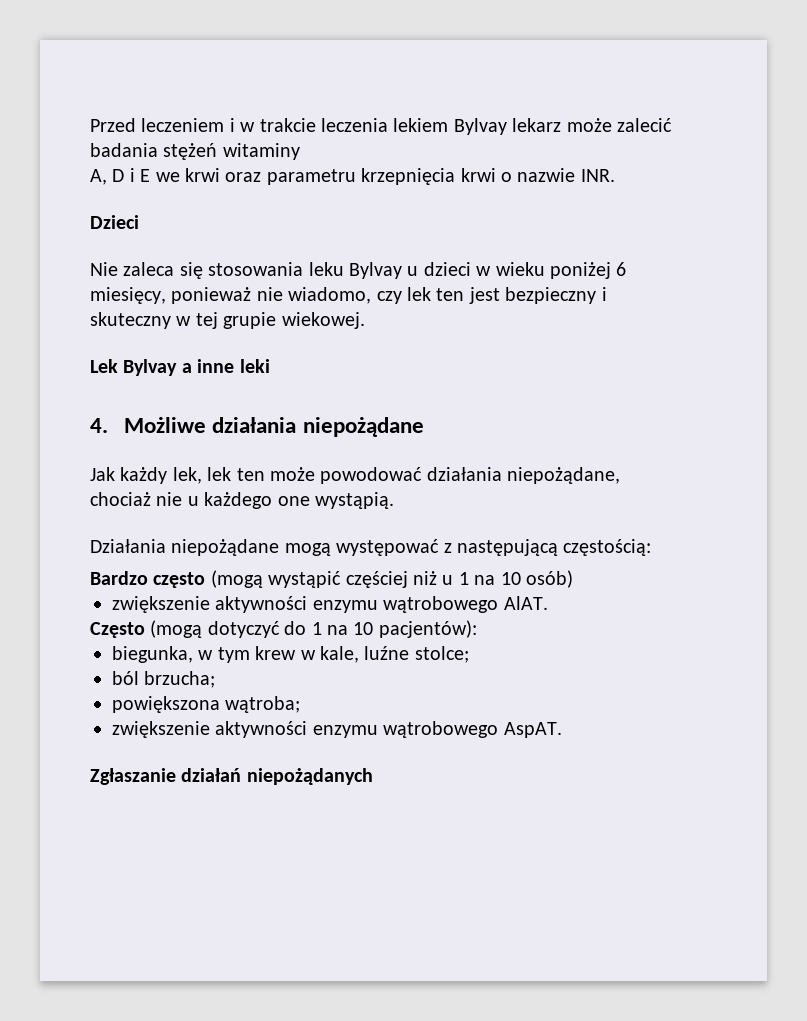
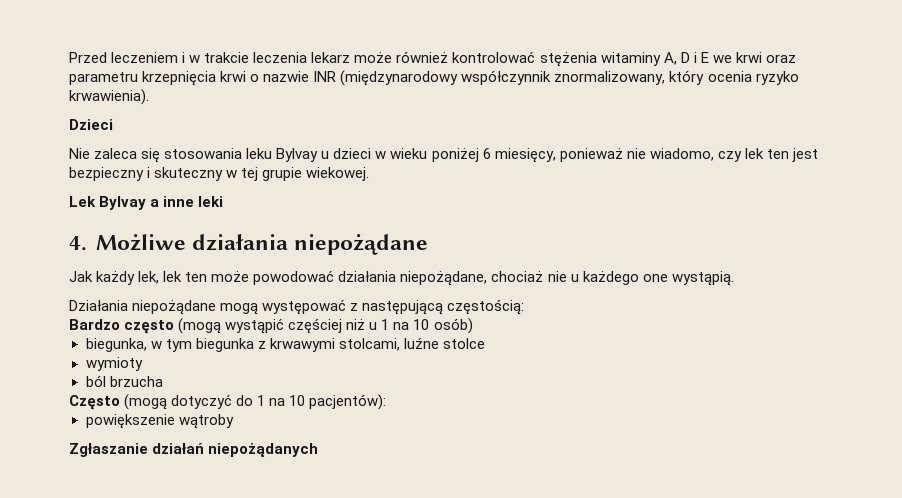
[393,118,672,135] [90,143,218,160] lekiem Bylvay lekarz może zalecić badania stężeń -> [311,51,597,67] lekarz może również kontrolować stężenia
(300, 151) // -> (661, 59) none
[580,169,615,182] INR. -> [313,70,799,86] [69,89,149,105] INR (międzynarodowy współczynnik znormalizowany, który ocenia ryzyko krwawienia).
[112,596,548,613] zwiększenie aktywności enzymu wątrobowego AlAT. -> [85,338,485,352] [85,357,143,371] [85,375,163,387] biegunka, w tym biegunka z krwawymi stolcami, luźne stolce // wymioty // ból brzucha
[112,646,469,663] [112,671,216,688] [112,696,301,713] [112,721,562,738] biegunka, w tym krew w kale, luźne stolce; // ból brzucha; // powiększona wątroba; // zwiększenie aktywności enzymu wątrobowego AspAT. -> [85,414,234,429] powiększenie wątroby

